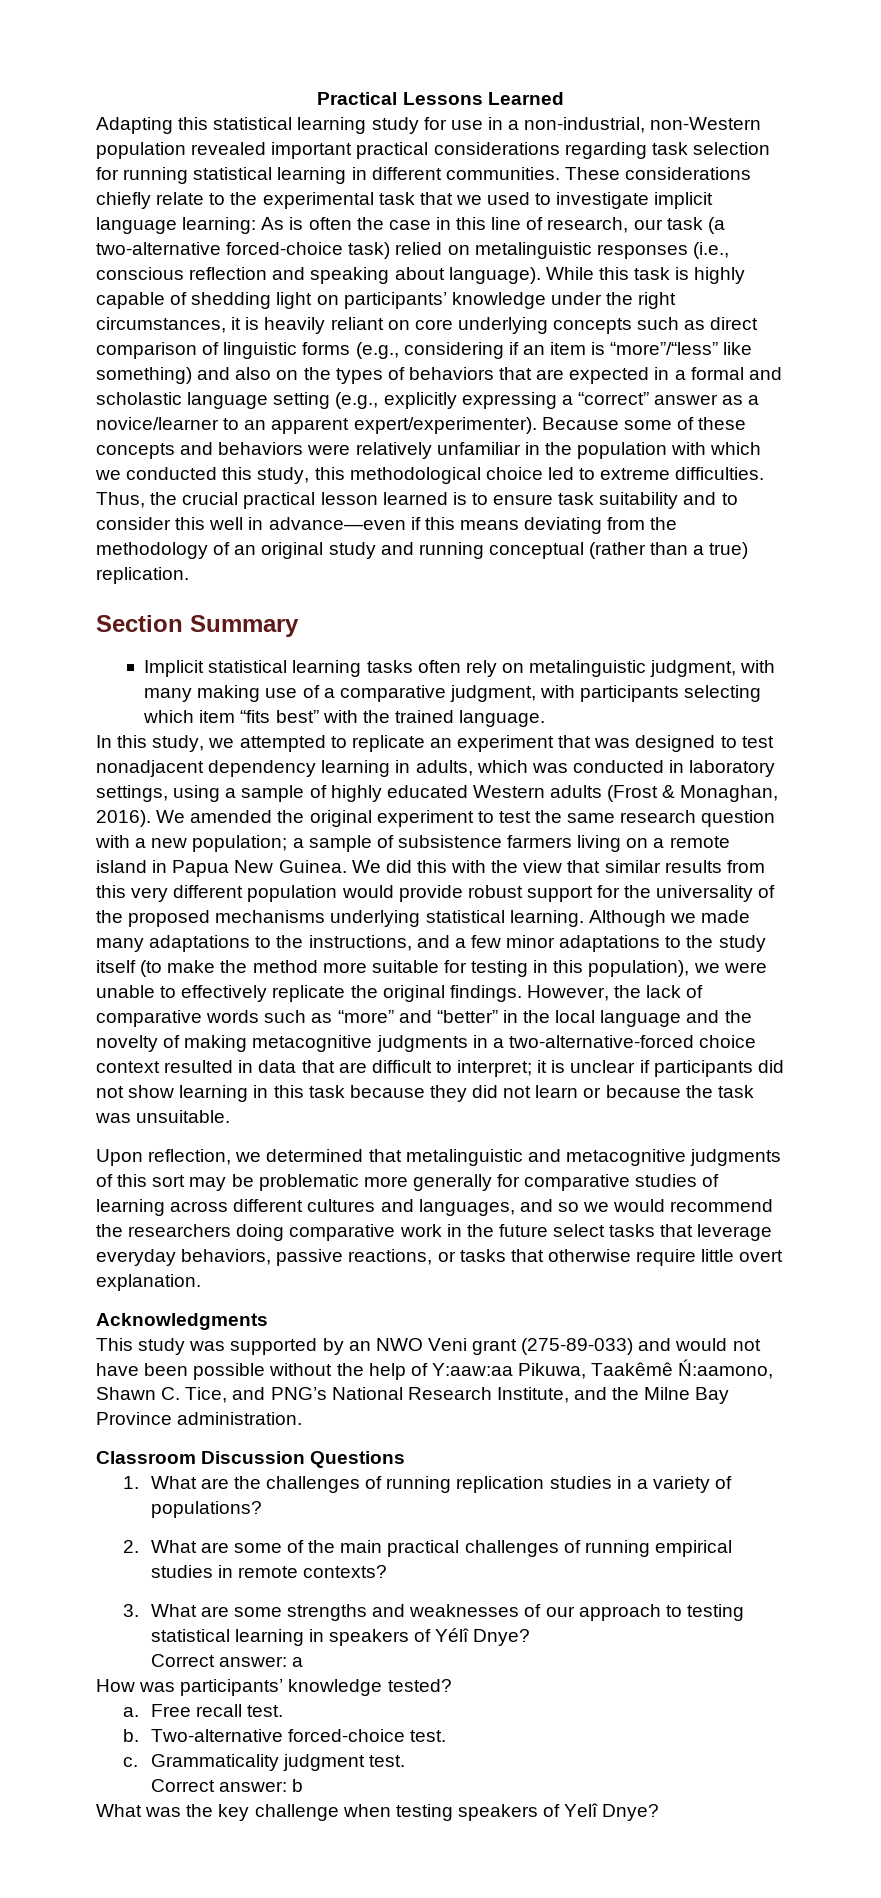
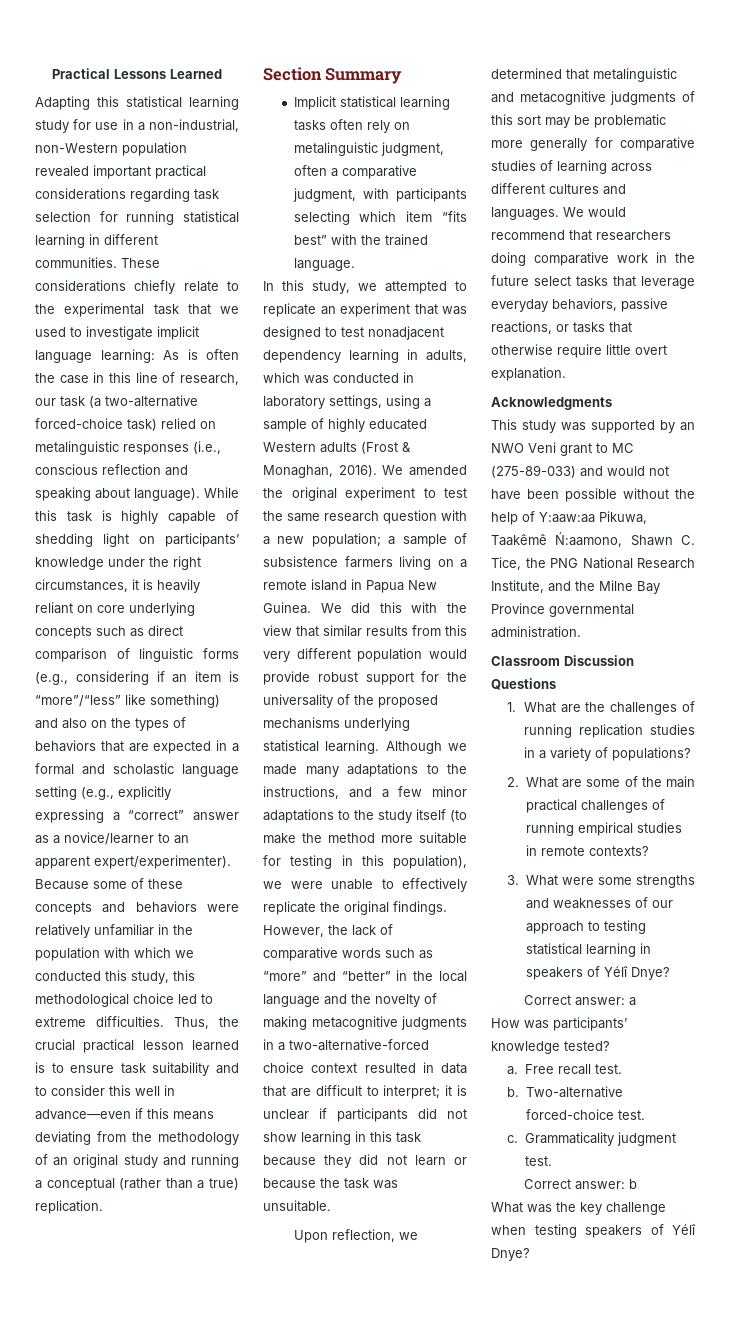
(484, 550) none -> [35,1180,42,1189] a
[740,660,776,673] [144,685,320,702] with many making use of -> [293,165,327,176] often
[418,1199,610,1216] languages, and so we -> [491,207,584,220] languages. We
[96,1224,123,1237] the -> [569,230,592,241] that
(518, 1347) none -> [596,443,634,453] to MC
[232,1387,327,1400] and PNG’s -> [525,558,578,568] the PNG
(172, 1418) none -> [549,604,634,617] governmental
[200,1606,229,1617] are -> [561,877,594,885] were
[564,1803,599,1817] Yelî -> [672,1224,696,1235] Yélî

